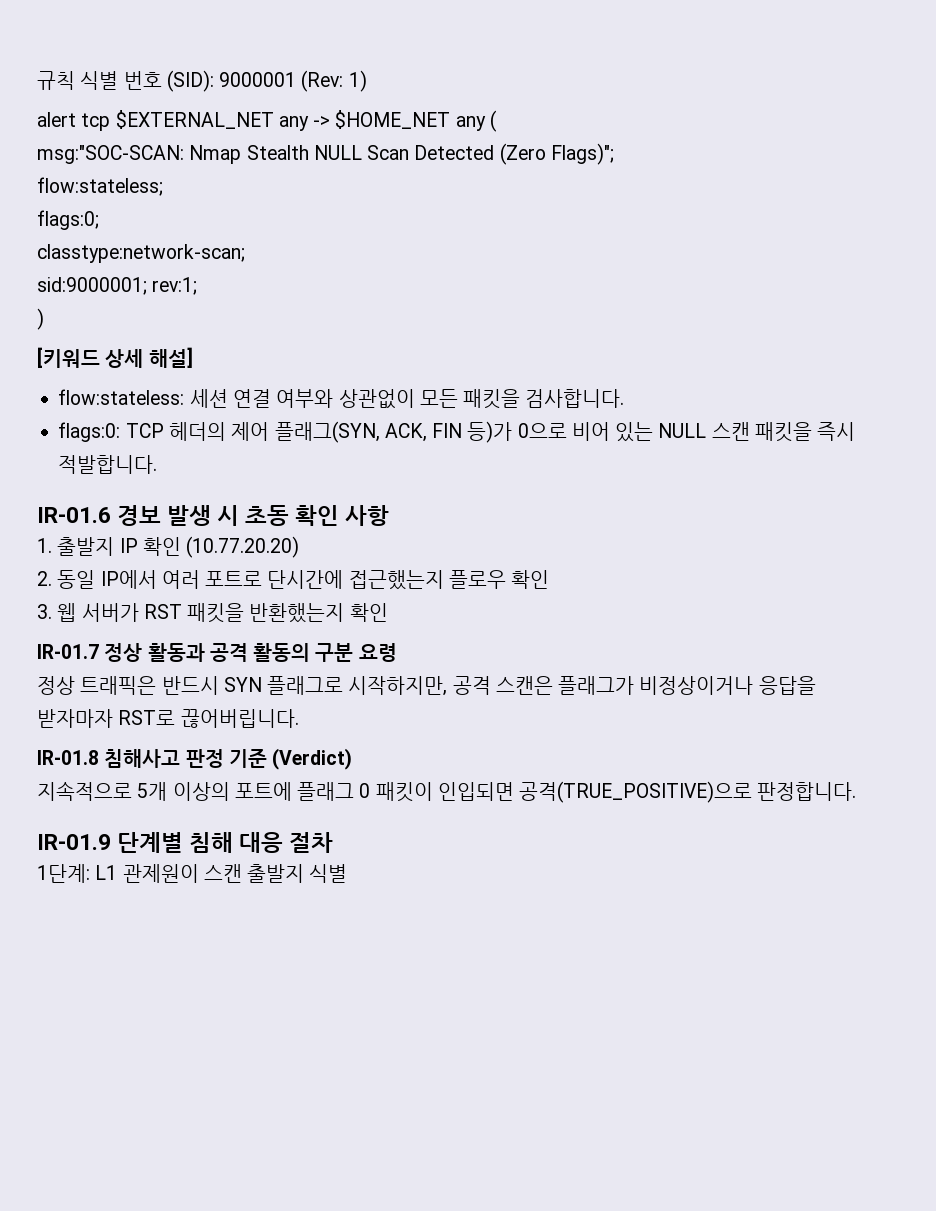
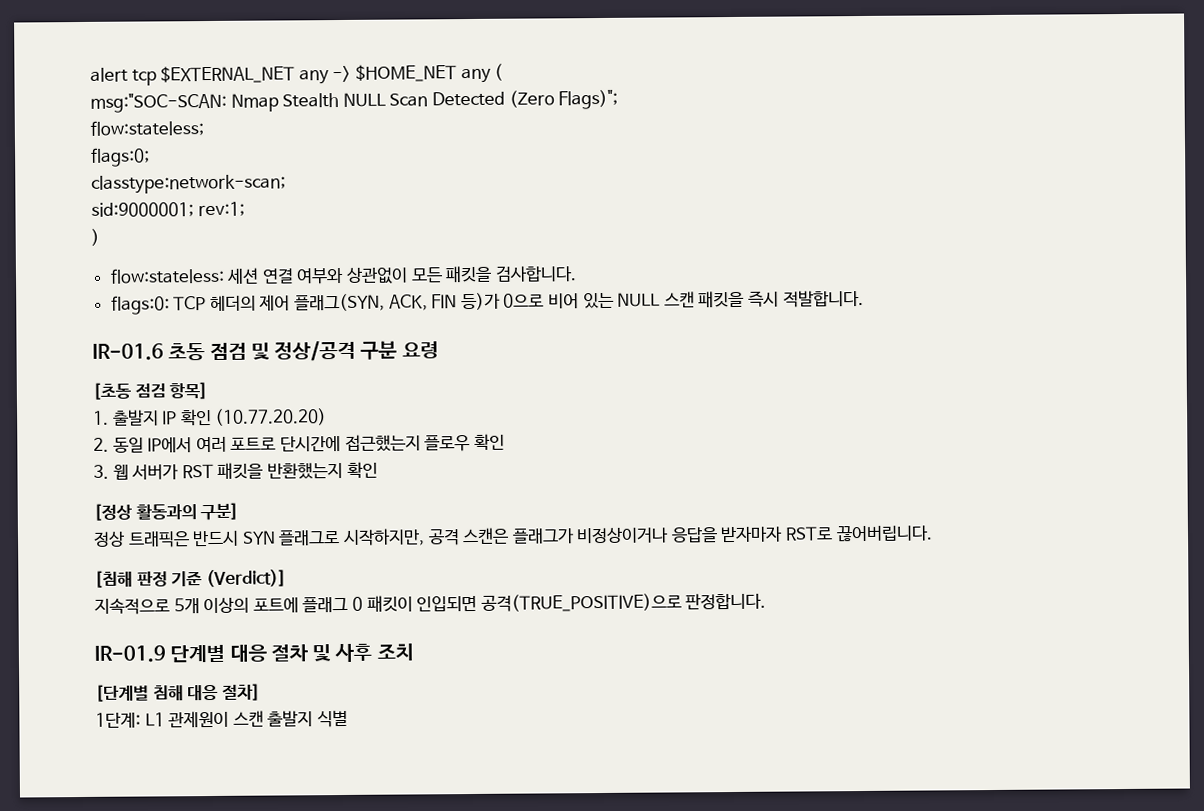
[37,70,367,92] 규칙 식별 번호 (SID): 9000001 (Rev: 1) // -> (90, 74) none
[37,347,193,368] // [키워드 상세 해설] -> (100, 237) none
[117,505,390,526] 경보 발생 시 초동 확인 사항 -> [168,340,439,362] [92,382,209,400] 초동 점검 및 정상/공격 구분 요령 // [초동 점검 항목]
[37,643,397,662] IR-01.7 정상 활동과 공격 활동의 구분 요령 -> [93,502,240,521] [정상 활동과의 구분]
[37,749,181,768] IR-01.8 침해사고 -> [94,570,133,588] [침해
[272,748,353,770] (Verdict) -> [205,569,287,588] (Verdict)]
(184, 842) none -> [229,643,414,663] [95,684,149,702] 대응 절차 및 사후 조치 // [단계별
[289,832,334,853] 절차 -> [221,683,261,701] 절차]

